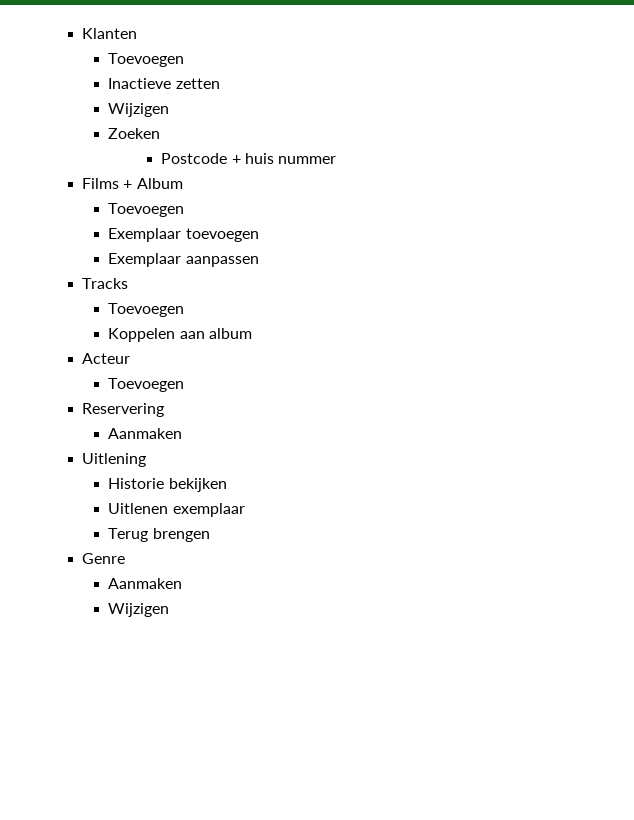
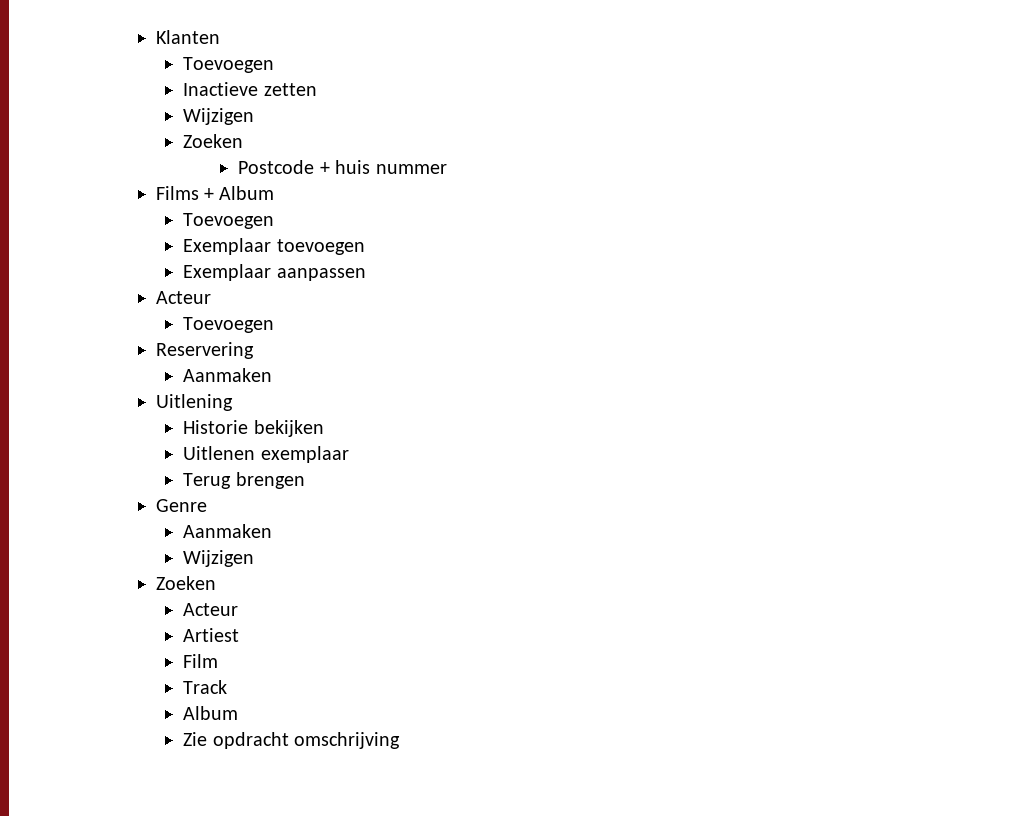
[82,278,129,289] [108,303,185,317] [108,328,253,342] // Tracks // Toevoegen // Koppelen aan album -> (366, 274) none
(170, 610) none -> [155,576,216,590] [183,603,239,616] [183,628,240,642] [183,654,219,668] [183,680,228,694] [183,706,239,720] [183,732,401,749] // Zoeken // Acteur // Artiest // Film // Track // Album // Zie opdracht omschrijving

